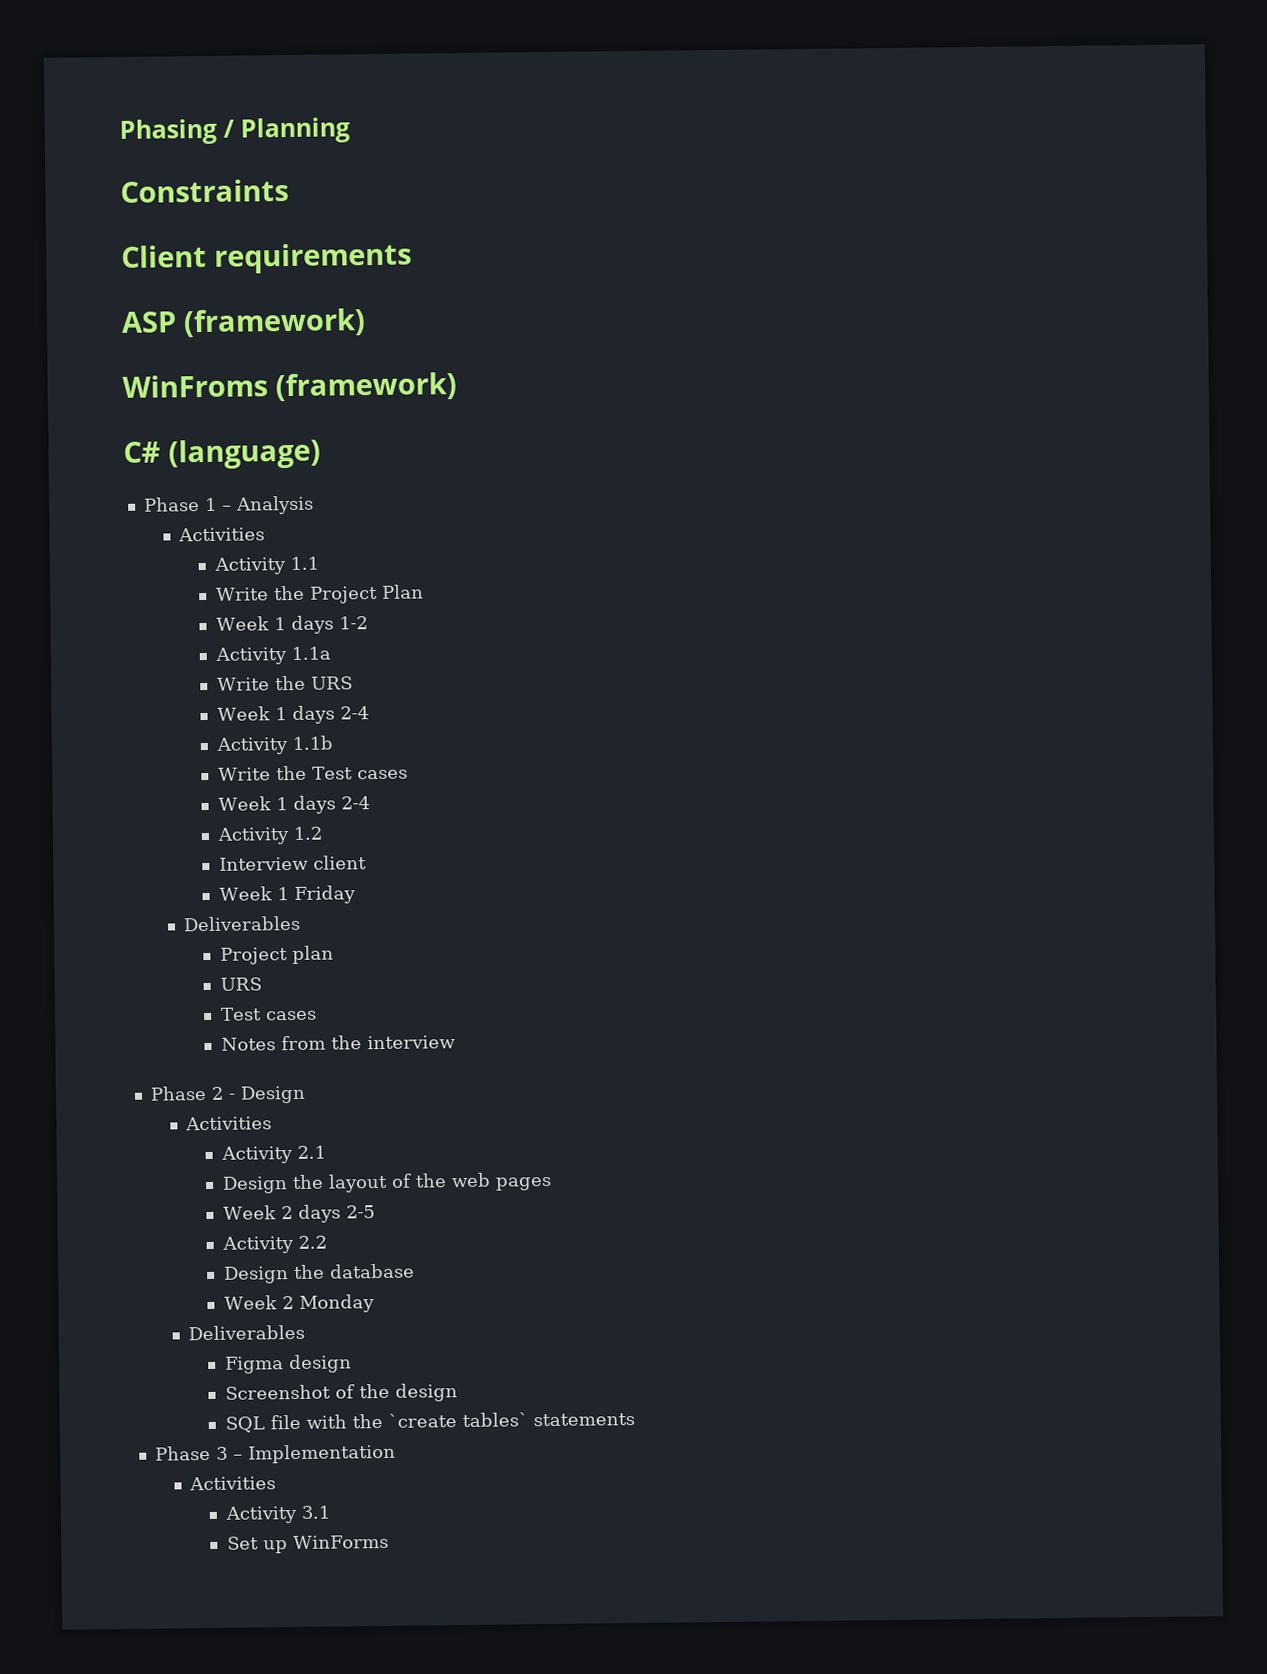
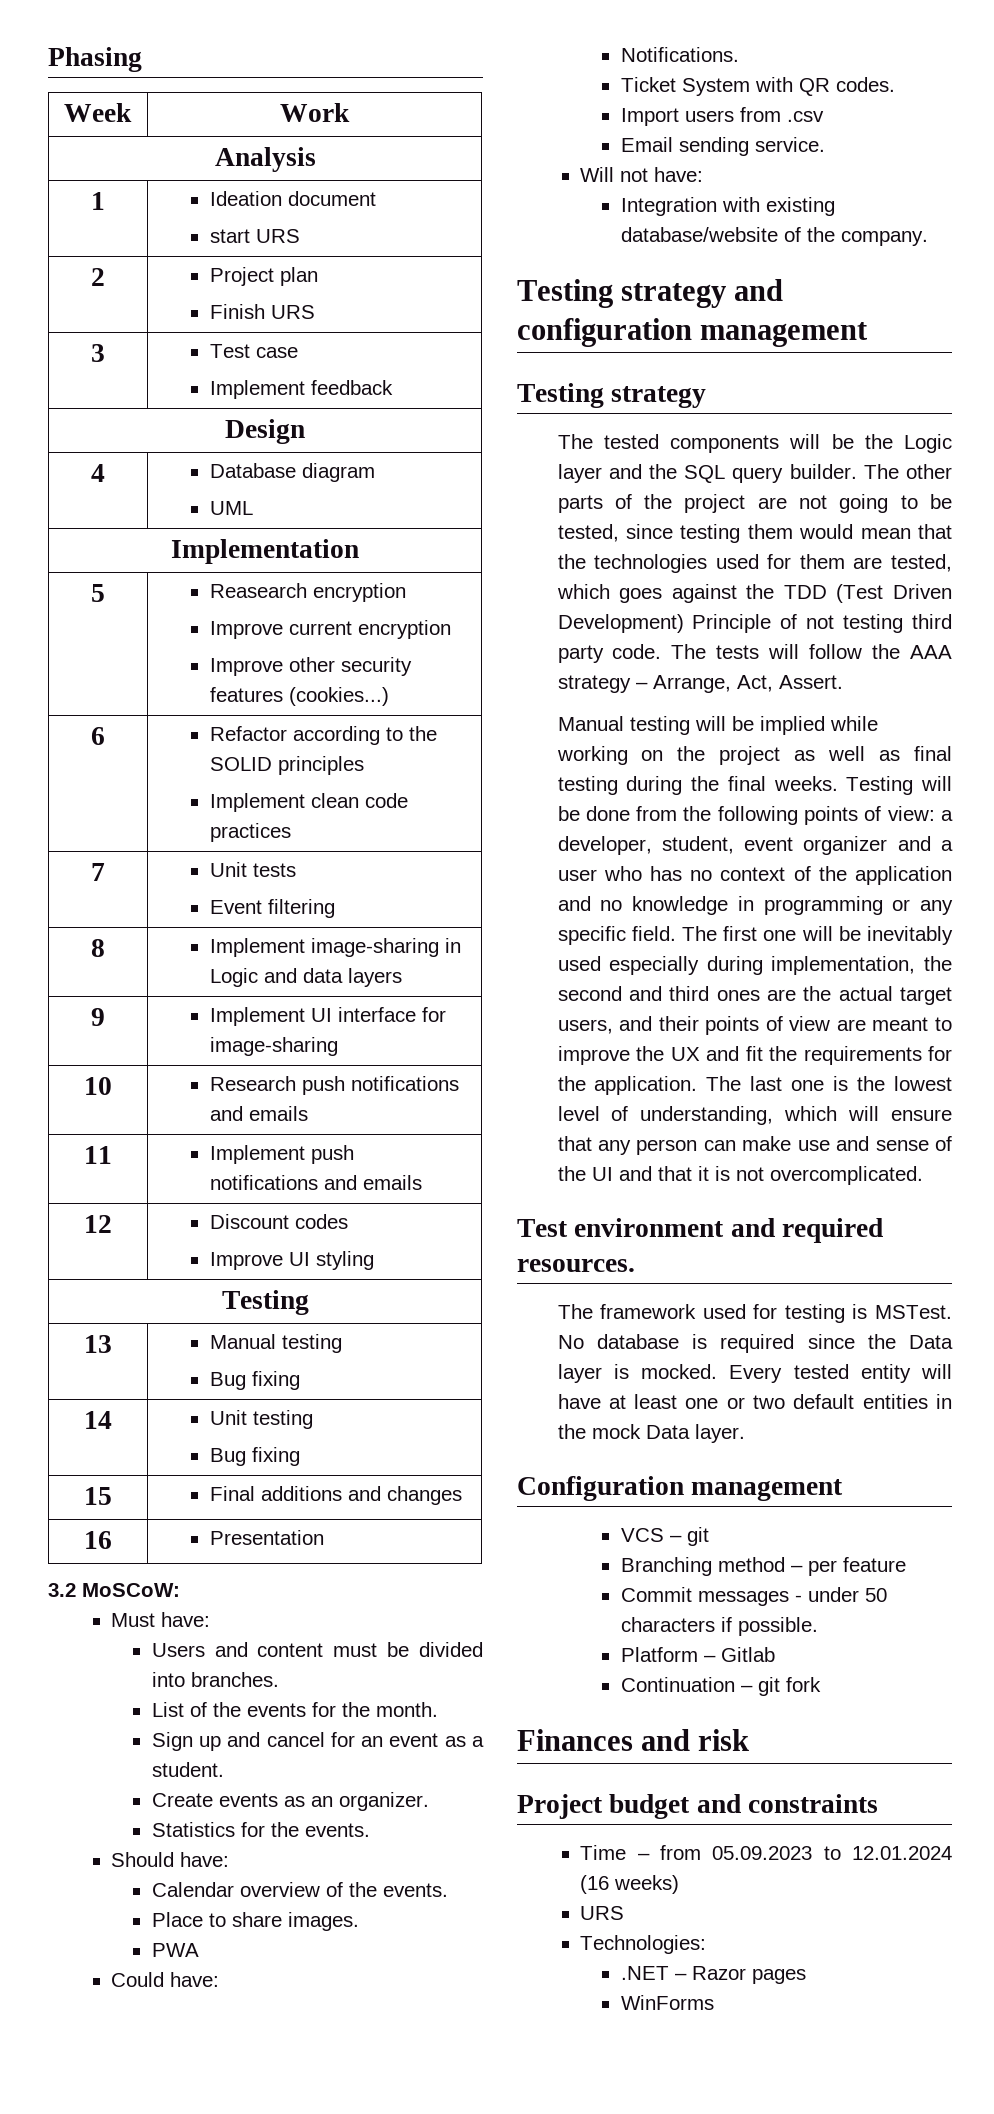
[223,117,350,144] [120,178,289,203] [121,242,412,274] [121,308,366,338] [122,372,457,402] [123,438,321,470] [142,495,314,515] [178,527,266,542] [213,556,319,575] [215,584,424,604] [215,615,368,634] [214,646,331,665] [216,675,353,691] [216,705,369,724] [215,735,333,755] [217,765,408,781] [217,795,370,814] [216,826,323,845] [218,855,367,871] [218,885,356,904] [183,915,302,932] [219,945,334,965] [219,977,262,991] [219,1007,317,1021] [220,1035,456,1051] [149,1085,306,1104] [185,1116,273,1131] [220,1145,326,1164] [221,1172,552,1194] [222,1204,375,1223] [221,1235,327,1254] [222,1263,415,1284] [223,1294,375,1313] [188,1324,306,1341] [224,1354,352,1374] [224,1383,458,1402] [224,1412,635,1433] [154,1443,396,1464] [189,1476,277,1491] [224,1505,330,1524] [226,1536,288,1554] / Planning // Constraints // Client requirements // ASP (framework) // WinFroms (framework) // C# (language) // Phase 1 – Analysis // Activities // Activity 1.1 // Write the Project Plan // Week 1 days 1-2 // Activity 1.1a // Write the URS // Week 1 days 2-4 // Activity 1.1b // Write the Test cases // Week 1 days 2-4 // Activity 1.2 // Interview client // Week 1 Friday // Deliverables // Project plan // URS // Test cases // Notes from the interview // Phase 2 - Design // Activities // Activity 2.1 // Design the layout of the web pages // Week 2 days 2-5 // Activity 2.2 // Design the database // Week 2 Monday // Deliverables // Figma design // Screenshot of the design // SQL file with the `create tables` statements // Phase 3 – Implementation // Activities // Activity 3.1 // Set up -> [63,103,132,122] [280,103,350,122] [214,147,316,172] [91,192,105,210] [209,191,376,206] [209,229,300,243] [91,268,105,286] [209,267,318,286] [209,304,315,319] [91,344,105,362] [209,344,298,358] [209,380,393,399] [225,419,305,444] [91,464,105,482] [209,463,375,482] [209,501,253,515] [171,539,359,564] [91,584,105,602] [209,583,406,602] [209,620,451,639] [209,657,412,676] [209,687,389,706] [91,727,105,745] [209,726,437,745] [209,756,364,775] [209,793,408,812] [209,823,291,842] [91,863,105,881] [209,862,296,877] [209,899,335,918] [91,939,105,957] [209,938,461,957] [209,968,402,987] [91,1008,105,1026] [209,1007,446,1026] [209,1037,338,1056] [84,1077,112,1095] [209,1076,459,1095] [209,1106,308,1121] [84,1146,112,1164] [209,1145,354,1164] [209,1175,422,1190] [84,1215,112,1233] [209,1214,348,1229] [209,1251,374,1270] [221,1290,309,1315] [84,1335,112,1353] [209,1334,342,1353] [209,1371,300,1390] [84,1411,112,1429] [209,1410,313,1429] [209,1447,300,1466] [84,1487,112,1505] [209,1486,462,1505] [84,1531,112,1549] [209,1530,324,1545] [48,1583,180,1597] [111,1612,211,1627] [151,1642,483,1657] [151,1672,279,1687] [151,1702,438,1717] [151,1732,485,1751] [151,1762,224,1777] [151,1792,429,1811] [151,1822,370,1837] [111,1852,230,1867] [151,1882,448,1897] [151,1912,359,1931] [151,1943,199,1957] [111,1972,220,1987] [620,47,739,62] [620,77,895,96] [620,107,824,126] [620,137,825,156] [580,167,704,182] [620,197,835,216] [620,227,928,246] [517,279,784,308] [517,318,869,347] [517,383,707,408] [557,434,952,453] [557,464,952,483] [557,494,952,513] [557,524,952,543] [557,554,952,573] [556,584,952,603] [557,614,952,633] [557,644,952,663] [557,675,843,693] [557,716,878,735] [556,746,952,765] [557,776,952,795] [557,806,953,825] [557,836,953,855] [557,866,952,885] [557,896,953,915] [557,926,953,945] [557,956,952,975] [557,986,952,1005] [557,1016,952,1035] [557,1046,952,1065] [557,1076,952,1095] [557,1106,952,1125] [557,1136,952,1155] [557,1166,923,1185] [517,1218,884,1243] [517,1259,635,1272] [557,1304,952,1323] [557,1334,953,1353] [557,1364,952,1383] [557,1394,952,1409] [557,1424,745,1443] [517,1476,844,1501] [620,1527,709,1546] [620,1557,906,1576] [620,1587,887,1606] [620,1617,818,1636] [620,1647,775,1662] [620,1677,821,1696] [517,1729,750,1751] [517,1794,879,1819] [580,1845,952,1860] [580,1875,680,1894] [580,1906,625,1920] [580,1935,707,1954] [620,1966,806,1984] // Week | Work // Analysis // 1 | Ideation document // start URS // 2 | Project plan // Finish URS // 3 | Test case // Implement feedback // Design // 4 | Database diagram // UML // Implementation // 5 | Reasearch encryption // Improve current encryption // Improve other security features (cookies...) // 6 | Refactor according to the SOLID principles // Implement clean code practices // 7 | Unit tests // Event filtering // 8 | Implement image-sharing in Logic and data layers // 9 | Implement UI interface for image-sharing // 10 | Research push notifications and emails // 11 | Implement push notifications and emails // 12 | Discount codes // Improve UI styling // Testing // 13 | Manual testing // Bug fixing // 14 | Unit testing // Bug fixing // 15 | Final additions and changes // 16 | Presentation // 3.2 MoSCoW: // Must have: // Users and content must be divided into branches. // List of the events for the month. // Sign up and cancel for an event as a student. // Create events as an organizer. // Statistics for the events. // Should have: // Calendar overview of the events. // Place to share images. // PWA // Could have: // Notifications. // Ticket System with QR codes. // Import users from .csv // Email sending service. // Will not have: // Integration with existing database/website of the company. // Testing strategy and configuration management // Testing strategy // The tested components will be the Logic layer and the SQL query builder. The other parts of the project are not going to be tested, since testing them would mean that the technologies used for them are tested, which goes against the TDD (Test Driven Development) Principle of not testing third party code. The tests will follow the AAA strategy – Arrange, Act, Assert. // Manual testing will be implied while working on the project as well as final testing during the final weeks. Testing will be done from the following points of view: a developer, student, event organizer and a user who has no context of the application and no knowledge in programming or any specific field. The first one will be inevitably used especially during implementation, the second and third ones are the actual target users, and their points of view are meant to improve the UX and fit the requirements for the application. The last one is the lowest level of understanding, which will ensure that any person can make use and sense of the UI and that it is not overcomplicated. // Test environment and required resources. // The framework used for testing is MSTest. No database is required since the Data layer is mocked. Every tested entity will have at least one or two default entities in the mock Data layer. // Configuration management // VCS – git // Branching method – per feature // Commit messages - under 50 characters if possible. // Platform – Gitlab // Continuation – git fork // Finances and risk // Project budget and constraints // Time – from 05.09.2023 to 12.01.2024 (16 weeks) // URS // Technologies: // .NET – Razor pages //

